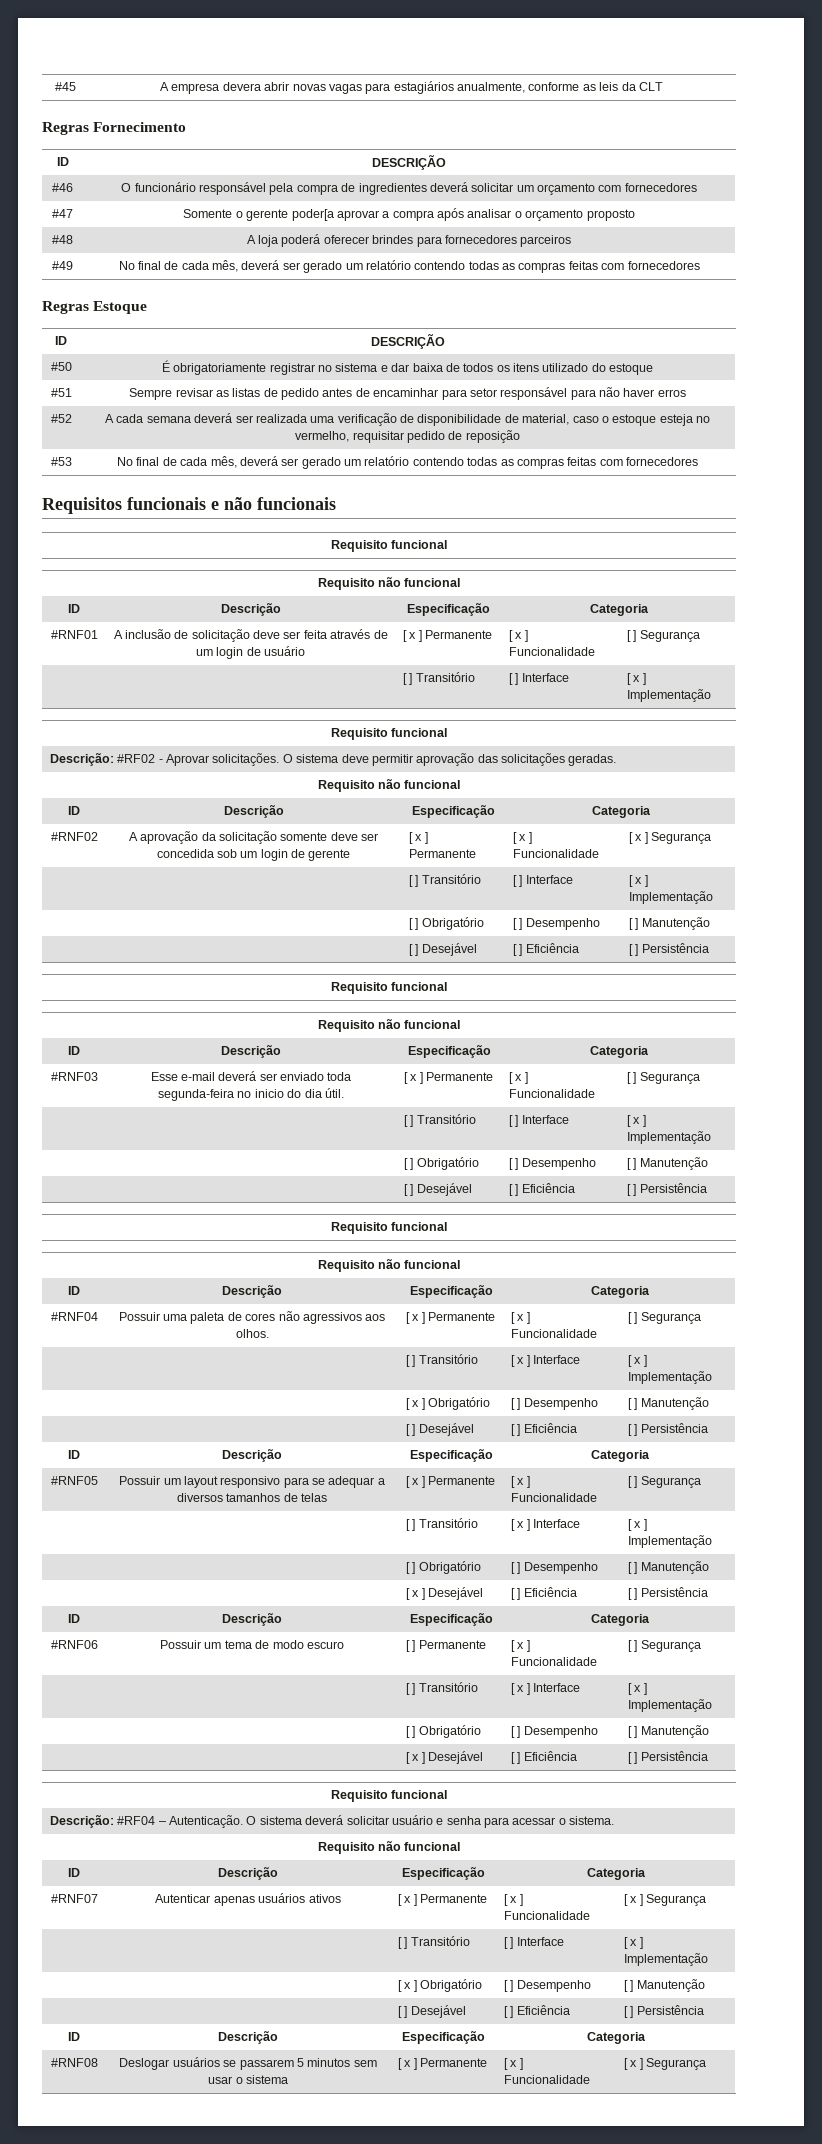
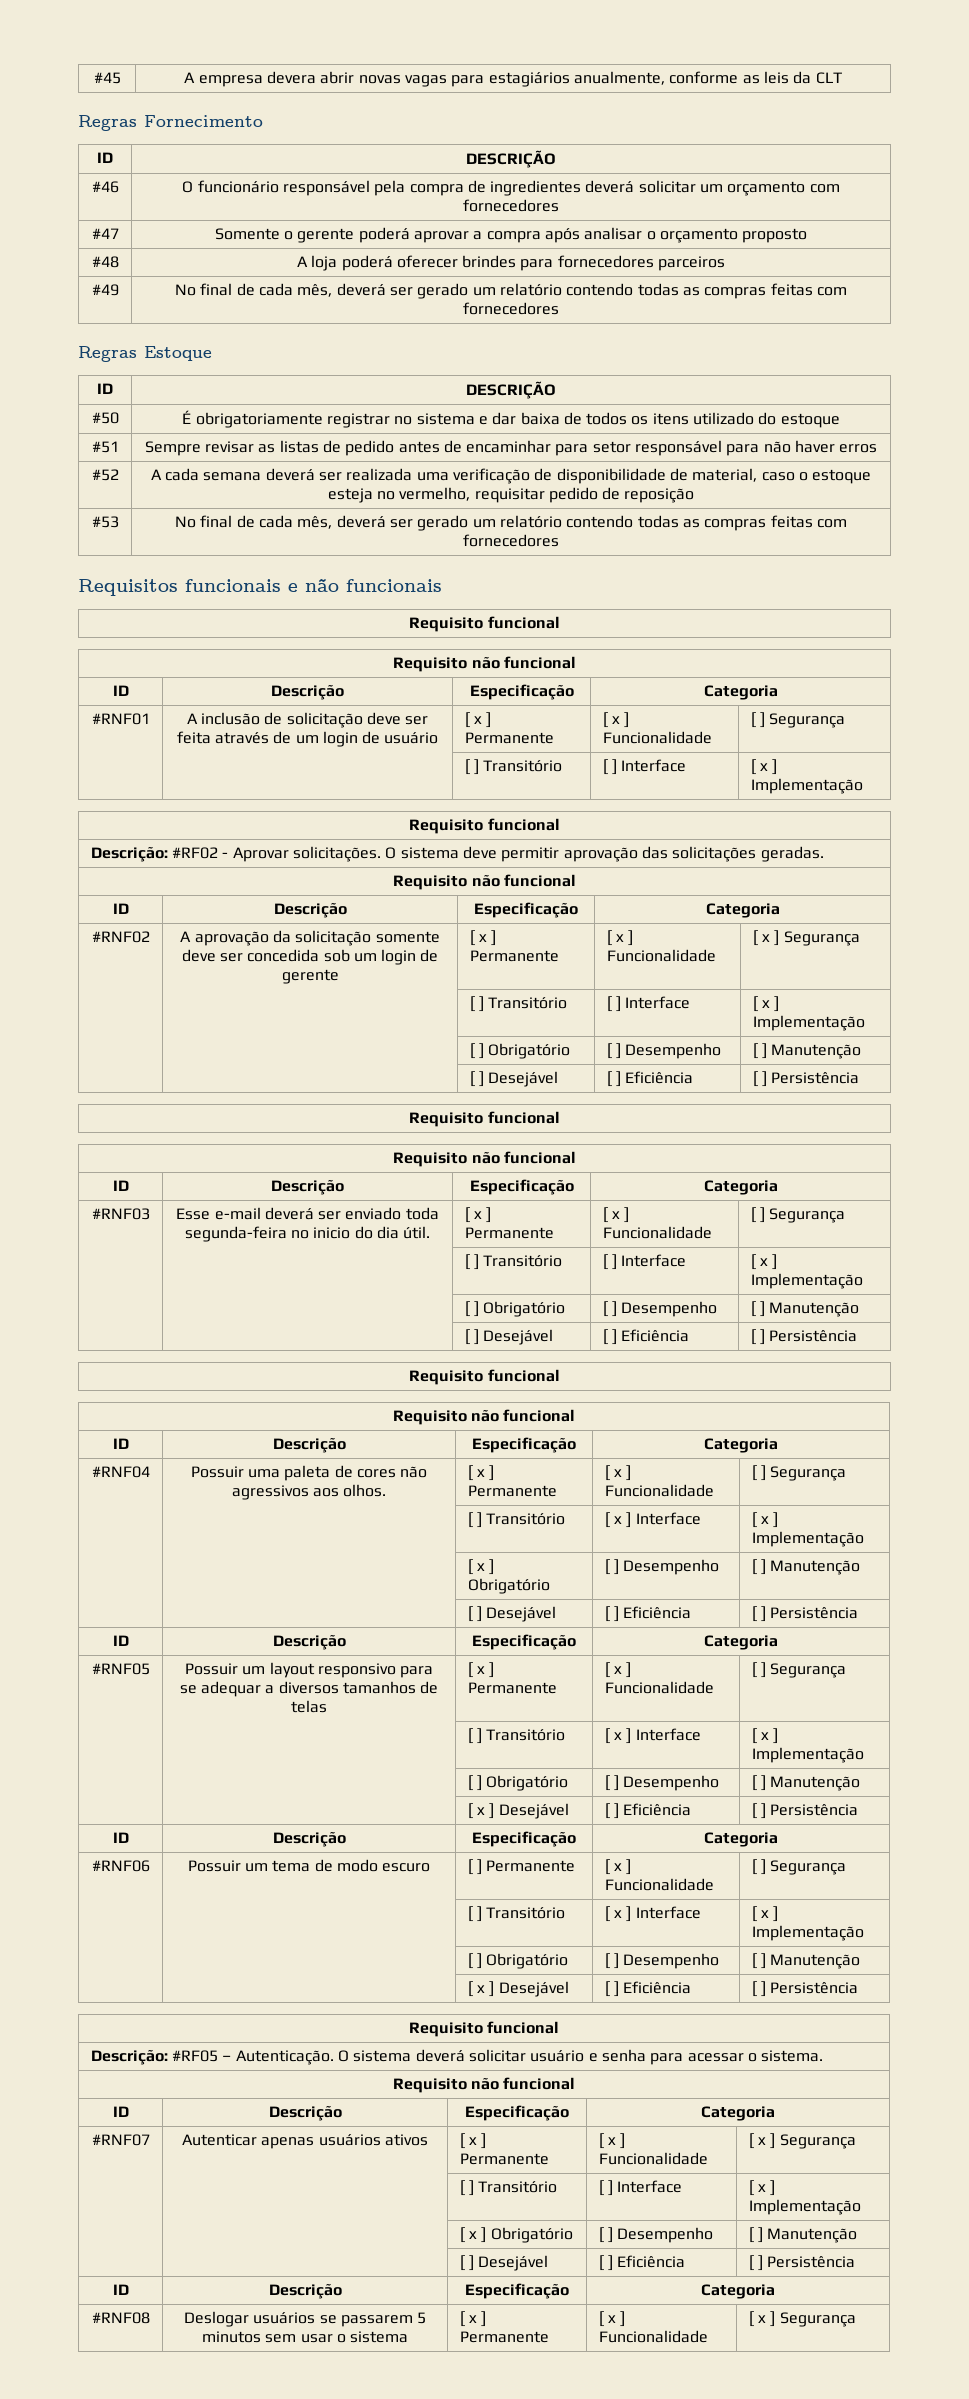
[291,209,334,221] poder[a -> [358,227,410,243] poderá
[117,1816,156,1825] #RF04 -> [172,2050,219,2062] #RF05

